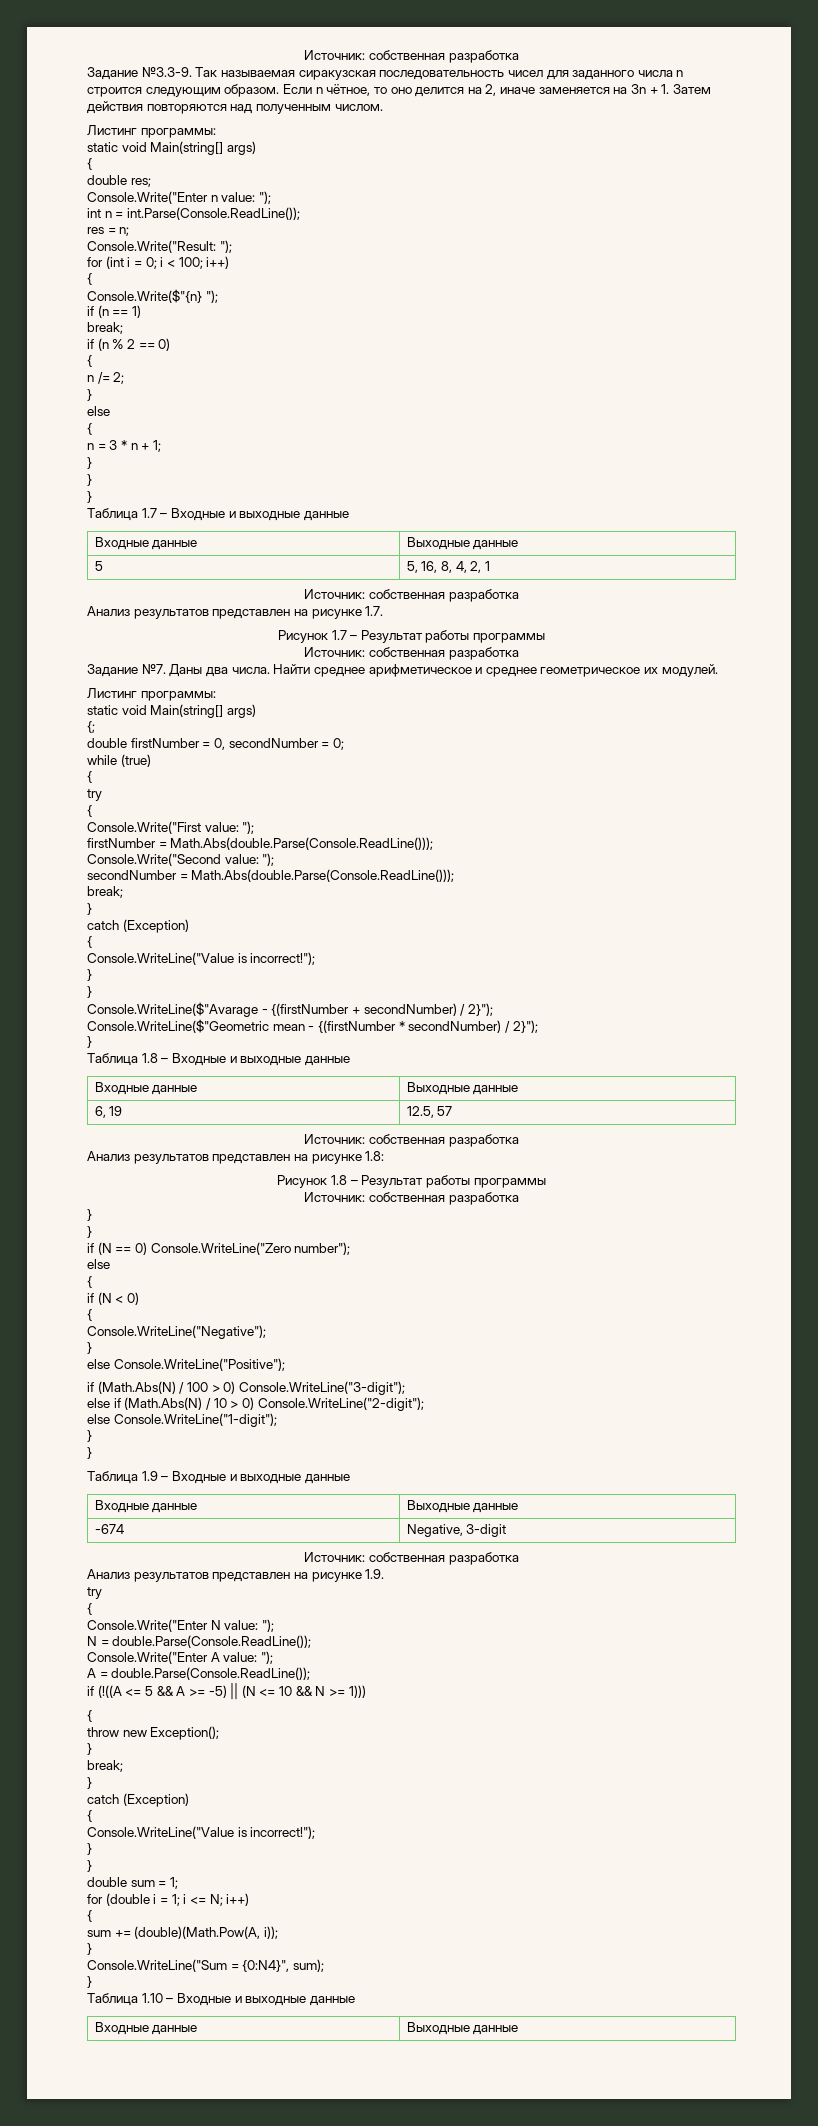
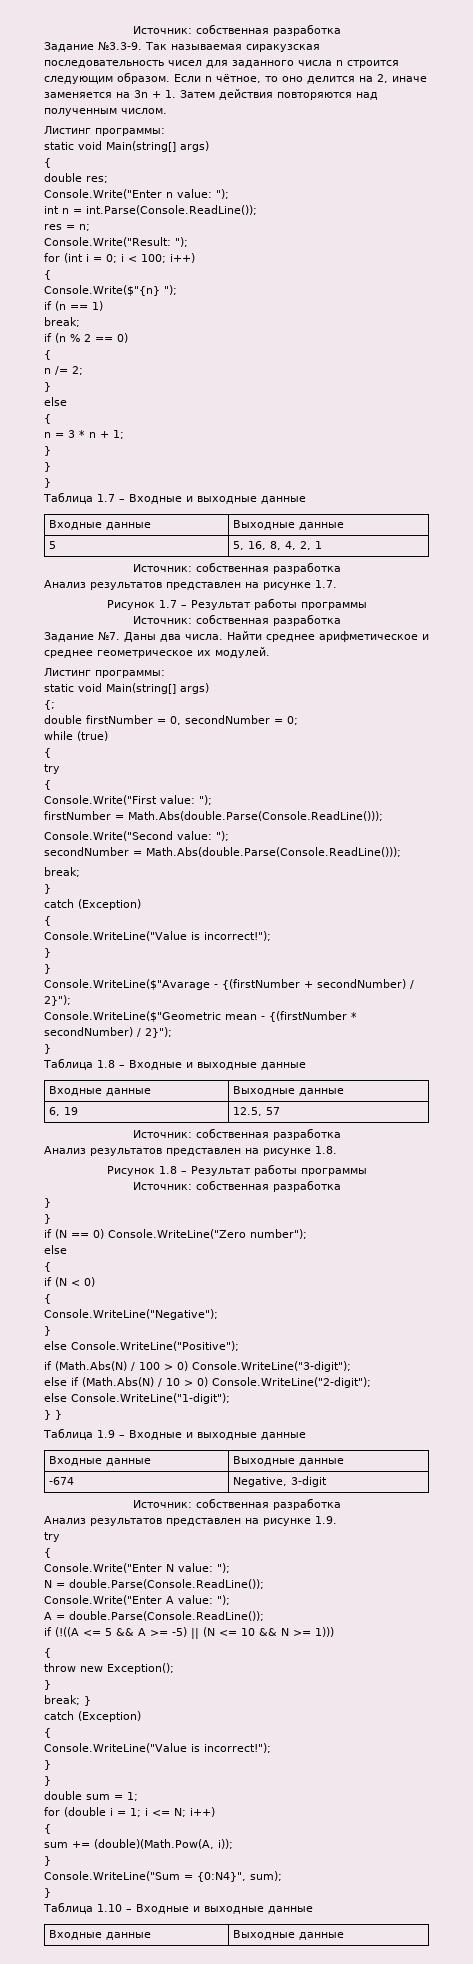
[365,1151,385,1161] 1.8: -> [315,1146,337,1154] 1.8.
(92, 1436) // -> (51, 1415) none
(123, 1766) // -> (80, 1700) none

